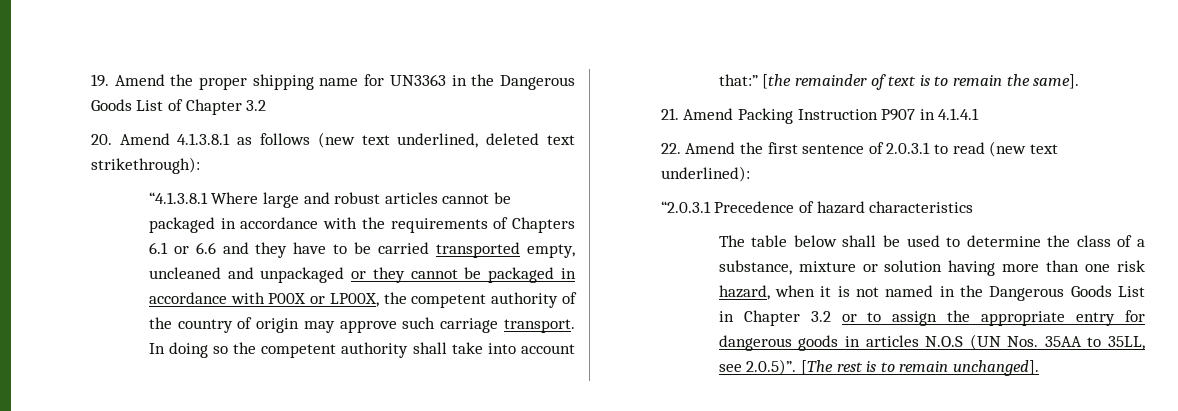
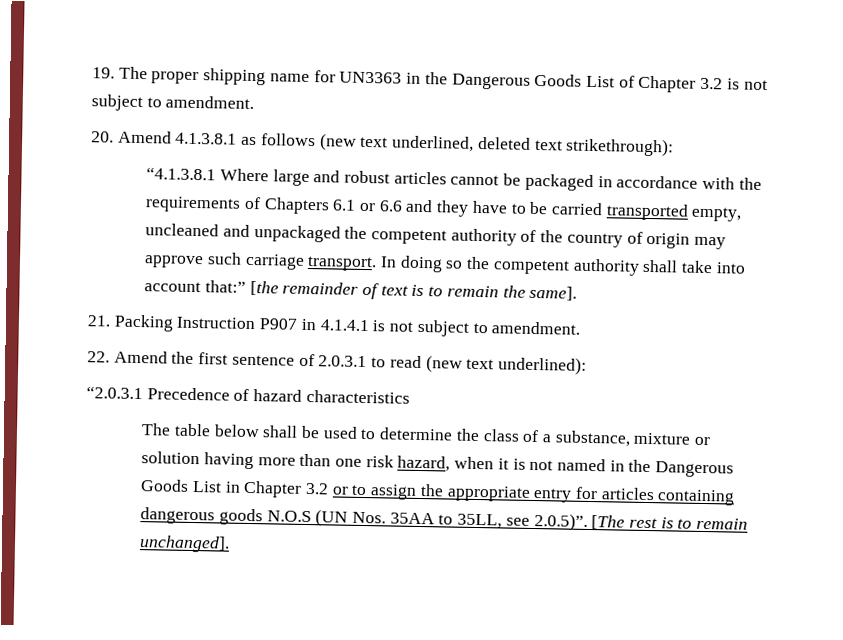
[114,74,194,86] Amend the -> [118,66,148,80] The
(267, 105) none -> [726,78,768,91] [91,94,255,112] is not subject to amendment.
[351,267,576,283] [148,292,379,307] or they cannot be packaged in accordance with P00X or LP00X, -> (341, 234) none
[683,108,734,120] Amend -> (112, 321) none
(980, 114) none -> [372,319,581,337] is not subject to amendment.
[718,335,919,351] dangerous goods in articles -> [600,487,736,506] [140,507,263,526] articles containing dangerous goods

